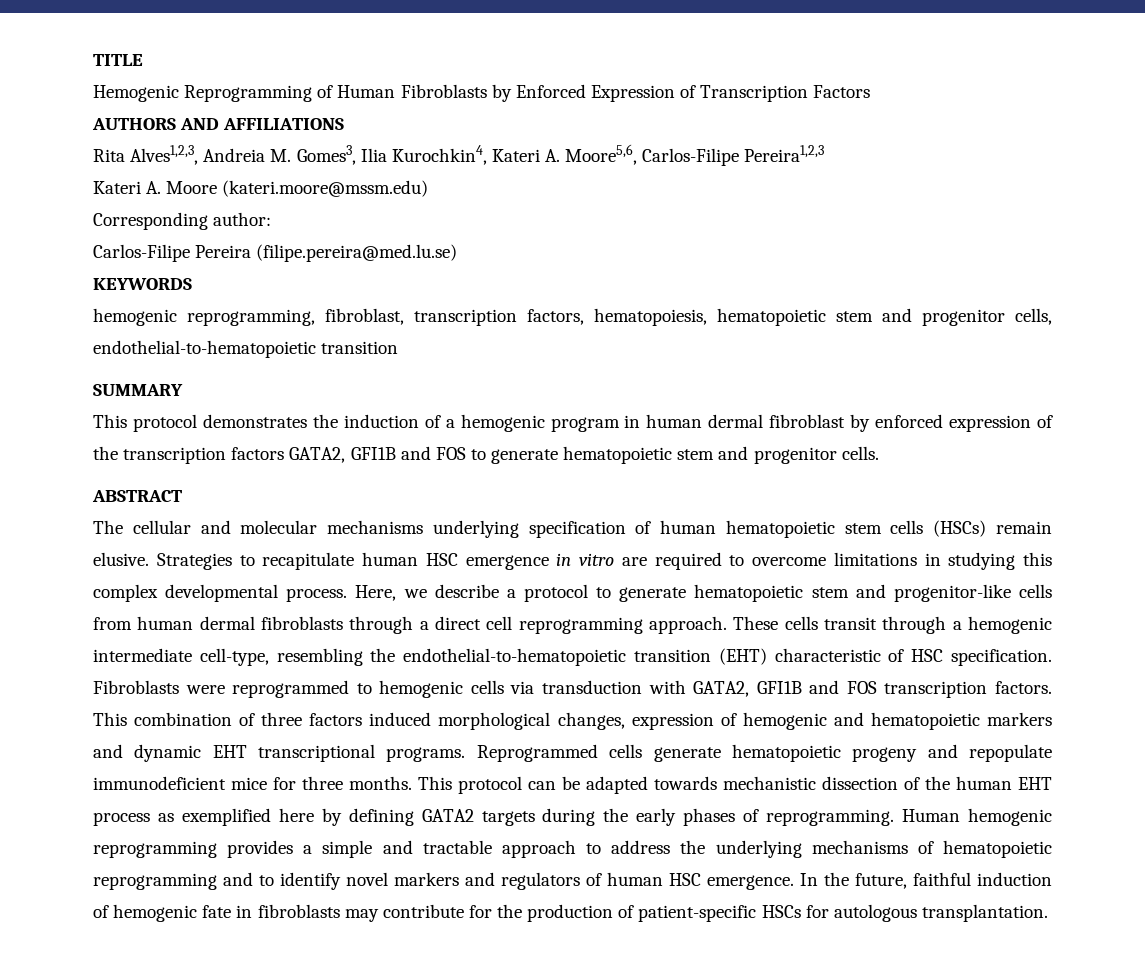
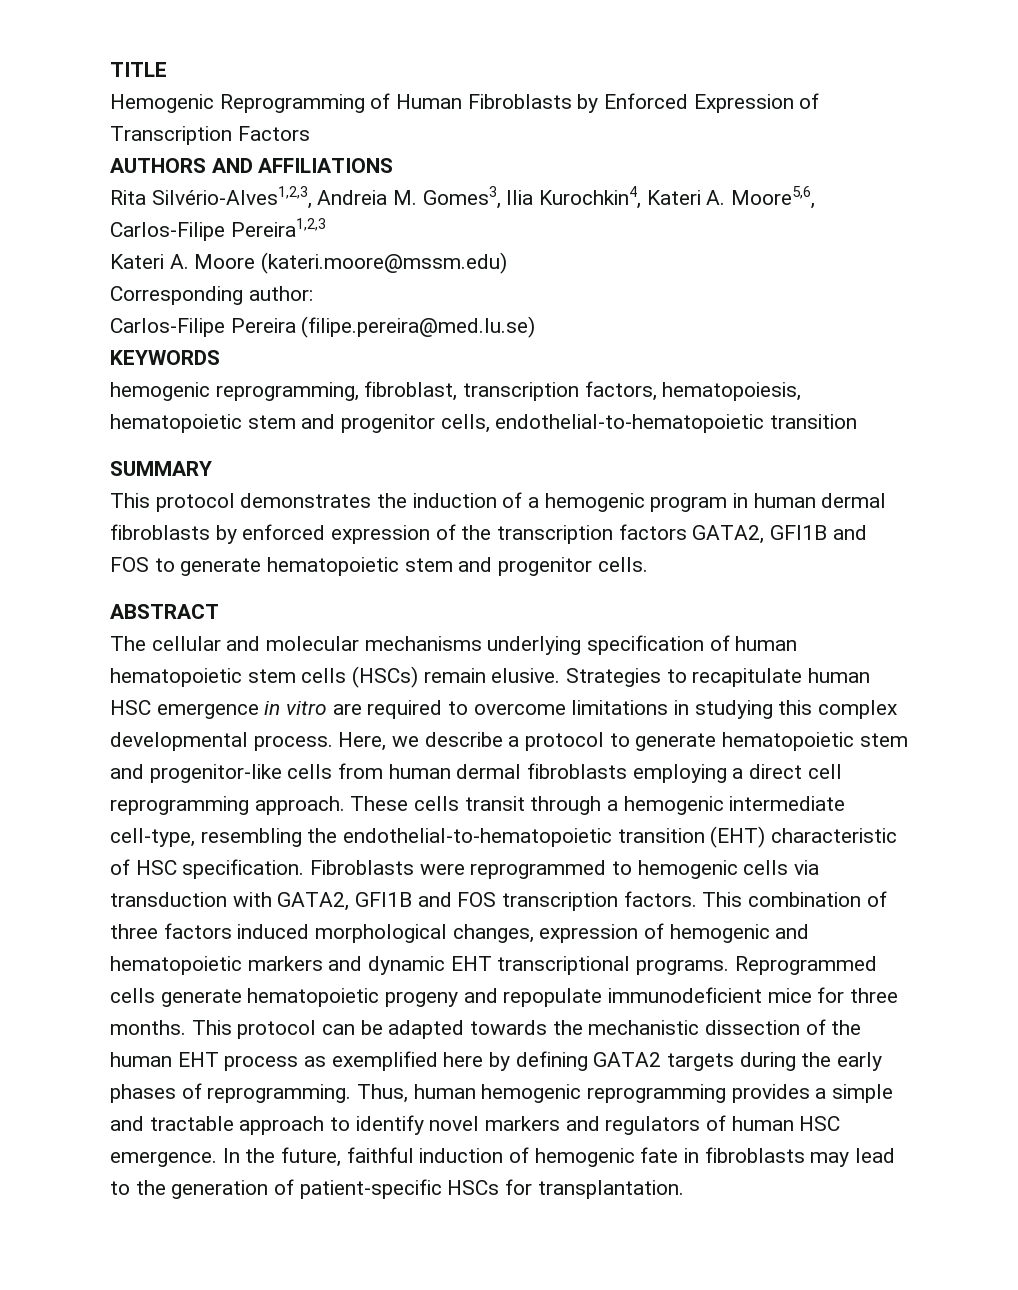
[130,145,199,165] Alves1,2,3, -> [151,186,312,209] Silvério-Alves1,2,3,
[769,414,846,428] fibroblast -> [110,524,210,540] fibroblasts
[349,616,414,634] through -> [632,764,727,783] employing
(717, 783) none -> [552,1020,583,1035] the
[902,809,961,822] Human -> [357,1084,476,1103] Thus, human
[611,840,1053,858] [93,872,274,890] address the underlying mechanisms of hematopoietic reprogramming and to -> (351, 1124) none
[382,904,614,922] contribute for the production -> [855,1148,896,1163] [110,1180,269,1199] lead to the generation
[833,904,917,922] autologous -> (533, 1187) none

